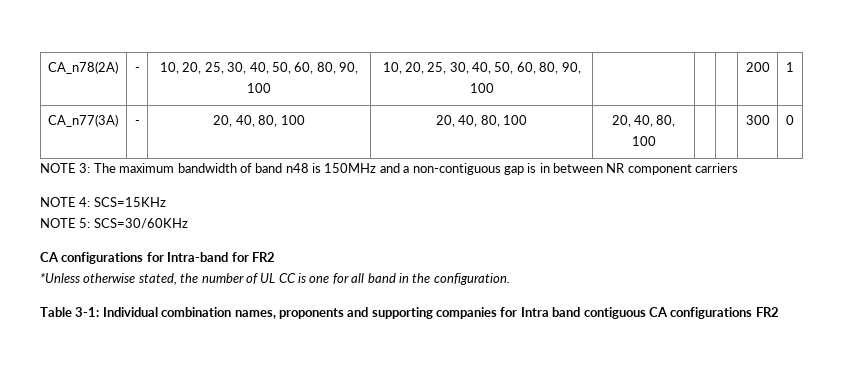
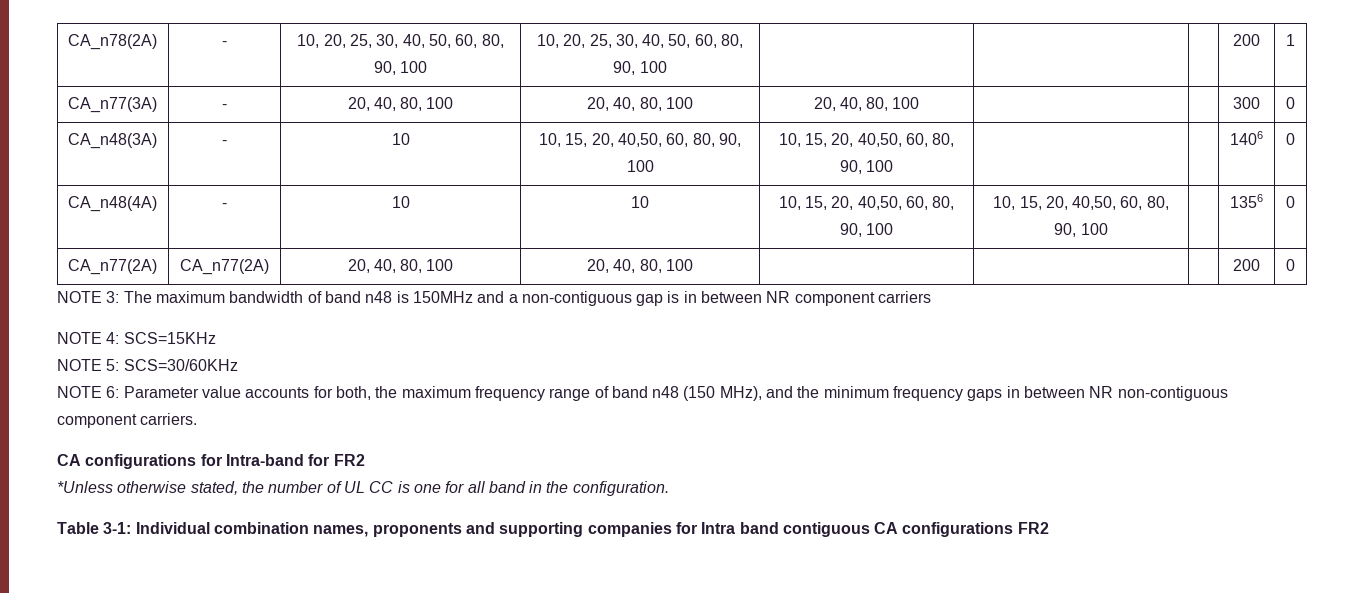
(794, 120) none -> [67,133,157,149] [221,140,227,145] [391,133,410,145] [539,133,741,147] [626,160,654,172] [778,133,955,147] [839,160,894,174] [1230,131,1263,145] [1286,133,1295,145] [67,196,157,212] [221,203,227,208] [391,196,410,208] [631,196,649,208] [778,196,955,210] [839,223,894,237] [993,196,1169,210] [1054,223,1108,237] [1230,194,1263,208] [1286,196,1295,208] [67,259,157,275] [180,259,269,275] [347,259,454,273] [587,259,693,273] [1233,259,1260,271] [1286,259,1295,271] // CA_n48(3A) | - | 10 | 10, 15, 20, 40,50, 60, 80, 90, 100 | 10, 15, 20, 40,50, 60, 80, 90, 100 | | | 1406 | 0 // CA_n48(4A) | - | 10 | 10 | 10, 15, 20, 40,50, 60, 80, 90, 100 | 10, 15, 20, 40,50, 60, 80, 90, 100 | | 1356 | 0 // CA_n77(2A) | CA_n77(2A) | 20, 40, 80, 100 | 20, 40, 80, 100 | | | | 200 | 0
(188, 223) none -> [57,386,1228,401] [57,413,198,428] // NOTE 6: Parameter value accounts for both, the maximum frequency range of band n48 (150 MHz), and the minimum frequency gaps in between NR non-contiguous component carriers.

